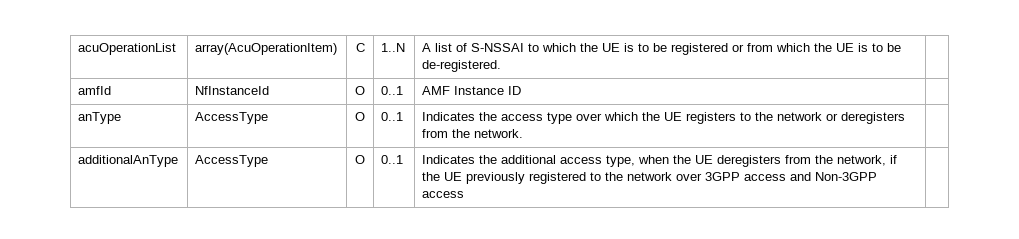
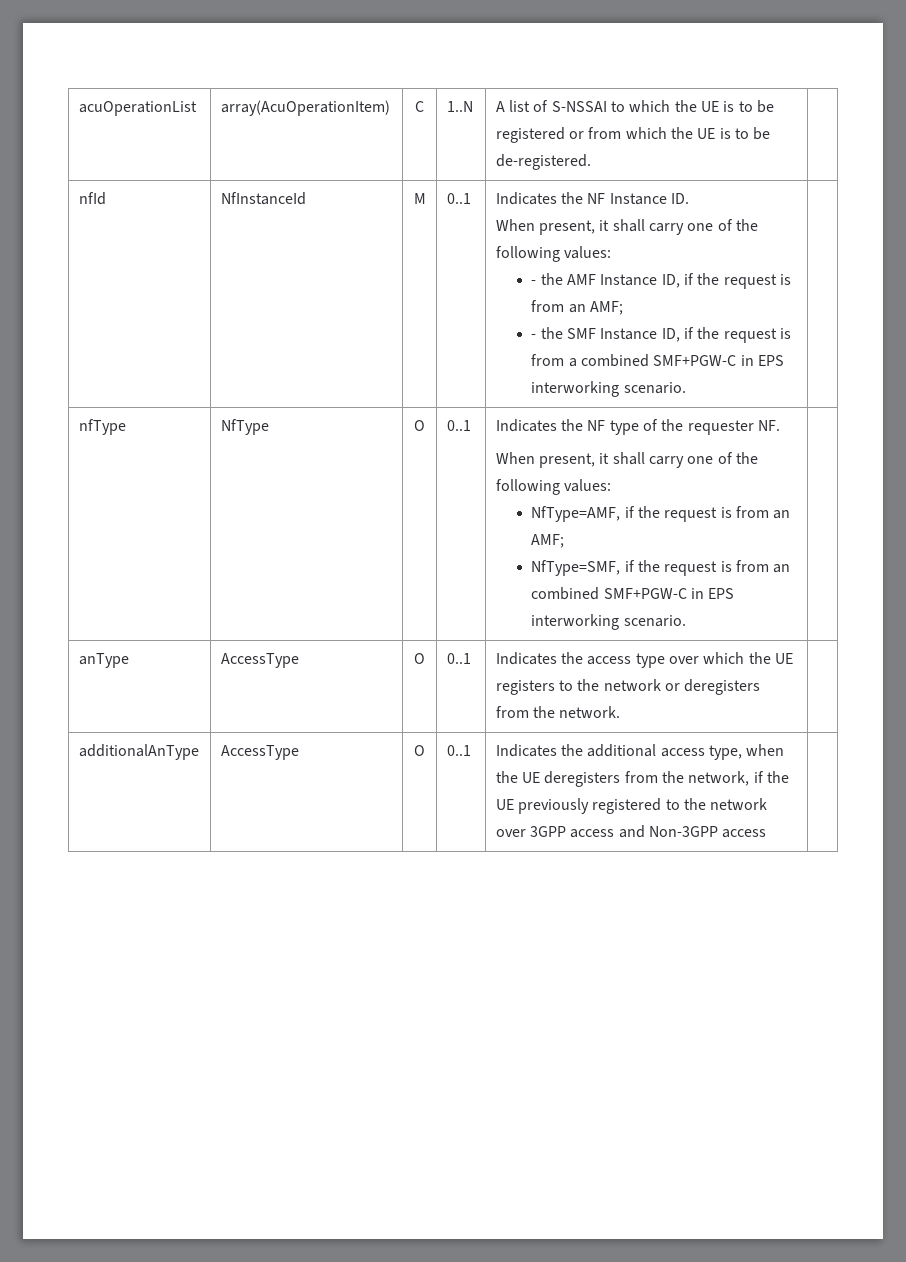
[78,86,112,95] amfId -> [78,192,106,205] nfId
[355,86,365,95] [381,86,404,95] [422,86,522,95] O | 0..1 | AMF Instance ID -> [413,193,426,204] [446,193,471,204] [495,192,690,205] [495,219,759,235] [495,246,612,262] [531,273,791,289] [531,300,623,315] [531,327,791,343] [531,354,784,367] [531,381,686,397] [78,419,126,435] [220,419,269,435] [414,420,425,431] [446,420,471,431] [495,419,781,435] [495,452,759,468] [495,479,612,495] [531,506,791,522] [531,534,565,548] [531,560,791,576] [531,587,735,600] [531,614,686,630] M | 0..1 | Indicates the NF Instance ID. // When present, it shall carry one of the following values: // - the AMF Instance ID, if the request is from an AMF; // - the SMF Instance ID, if the request is from a combined SMF+PGW-C in EPS interworking scenario. | // nfType | NfType | O | 0..1 | Indicates the NF type of the requester NF. // When present, it shall carry one of the following values: // NfType=AMF, if the request is from an AMF; // NfType=SMF, if the request is from an combined SMF+PGW-C in EPS interworking scenario.

